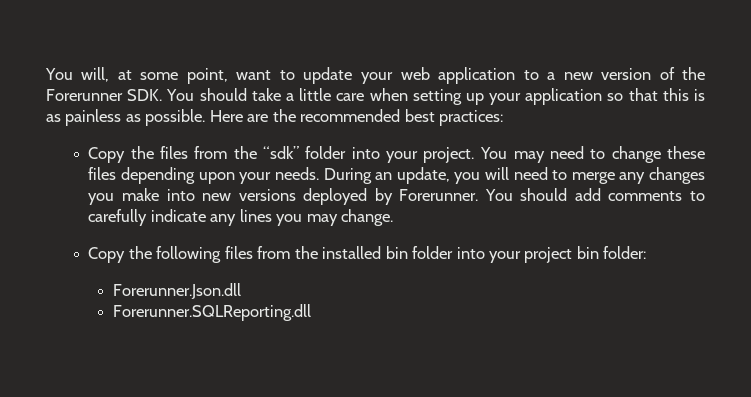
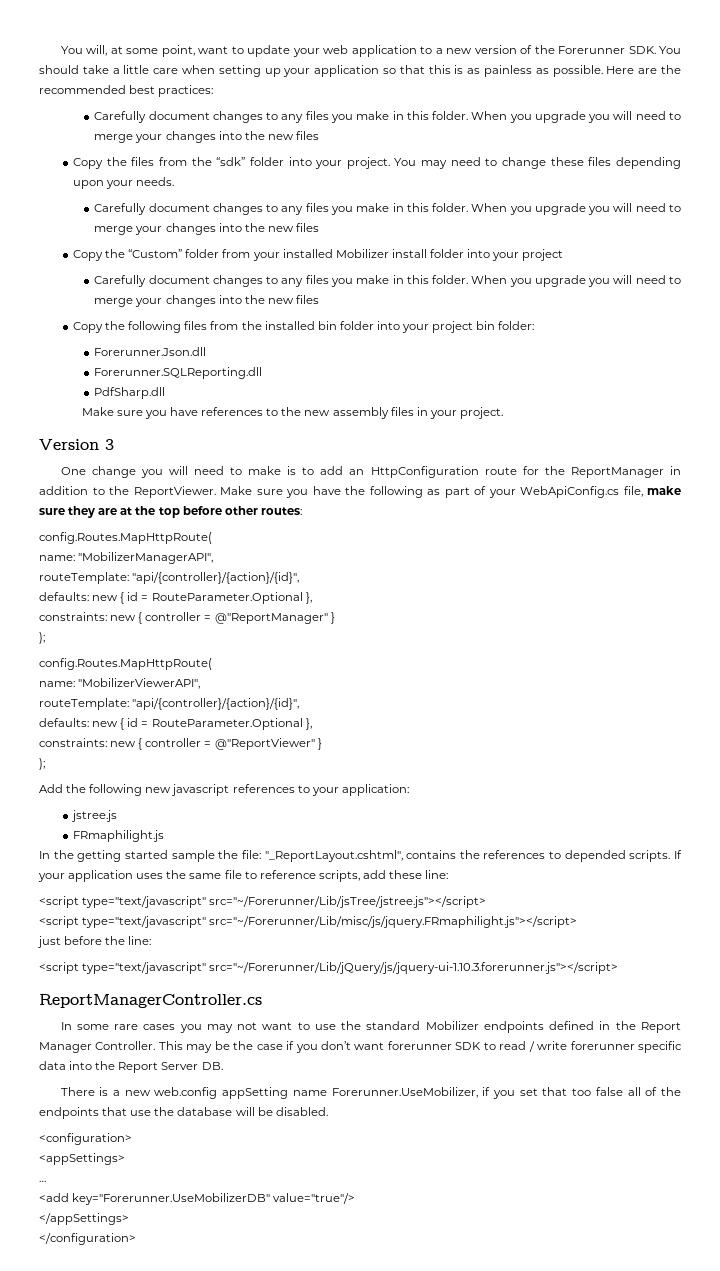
(504, 118) none -> [94,111,681,123] [94,131,319,143] // Carefully document changes to any files you make in this folder. When you upgrade you will need to merge your changes into the new files
[323,167,705,184] [88,188,705,205] [88,209,394,226] During an update, you will need to merge any changes you make into new versions deployed by Forerunner. You should add comments to carefully indicate any lines you may change. -> [94,203,681,215] [94,223,319,235] [73,249,564,261] [94,275,681,287] [94,295,319,307] // Carefully document changes to any files you make in this folder. When you upgrade you will need to merge your changes into the new files // Copy the “Custom” folder from your installed Mobilizer install folder into your project // Carefully document changes to any files you make in this folder. When you upgrade you will need to merge your changes into the new files
(311, 312) none -> [94,387,166,399] [81,407,503,419] [39,439,114,450] [60,466,681,478] [39,486,681,498] [39,506,302,518] [39,532,212,544] [39,552,214,564] [39,572,300,584] [39,592,312,604] [39,612,335,624] [39,632,45,644] [39,658,212,670] [39,678,201,689] [39,698,300,710] [39,718,312,730] [39,738,322,750] [39,758,45,770] [39,784,409,796] [71,810,118,822] [73,830,165,842] [39,850,682,862] [38,870,449,882] [39,896,487,908] [39,916,578,928] [37,936,152,948] [39,962,619,974] [39,994,262,1008] [60,1021,681,1033] [39,1041,683,1053] [39,1061,223,1073] [60,1087,681,1099] [39,1107,328,1119] [39,1133,132,1145] [39,1153,125,1165] [39,1180,46,1182] [39,1193,356,1205] [39,1213,129,1225] [39,1233,136,1245] // PdfSharp.dll // Make sure you have references to the new assembly files in your project. // Version 3 // One change you will need to make is to add an HttpConfiguration route for the ReportManager in addition to the ReportViewer. Make sure you have the following as part of your WebApiConfig.cs file, make sure they are at the top before other routes: // config.Routes.MapHttpRoute( // name: "MobilizerManagerAPI", // routeTemplate: "api/{controller}/{action}/{id}", // defaults: new { id = RouteParameter.Optional }, // constraints: new { controller = @"ReportManager" } // ); // config.Routes.MapHttpRoute( // name: "MobilizerViewerAPI", // routeTemplate: "api/{controller}/{action}/{id}", // defaults: new { id = RouteParameter.Optional }, // constraints: new { controller = @"ReportViewer" } // ); // Add the following new javascript references to your application: // jstree.js // FRmaphilight.js // In the getting started sample the file: "_ReportLayout.cshtml", contains the references to depended scripts. If your application uses the same file to reference scripts, add these line: // <script type="text/javascript" src="~/Forerunner/Lib/jsTree/jstree.js"></script> // <script type="text/javascript" src="~/Forerunner/Lib/misc/js/jquery.FRmaphilight.js"></script> // just before the line: // <script type="text/javascript" src="~/Forerunner/Lib/jQuery/js/jquery-ui-1.10.3.forerunner.js"></script> // ReportManagerController.cs // In some rare cases you may not want to use the standard Mobilizer endpoints defined in the Report Manager Controller. This may be the case if you don’t want forerunner SDK to read / write forerunner specific data into the Report Server DB. // There is a new web.config appSetting name Forerunner.UseMobilizer, if you set that too false all of the endpoints that use the database will be disabled. // <configuration> // <appSettings> // … // <add key="Forerunner.UseMobilizerDB" value="true"/> // </appSettings> // </configuration>

